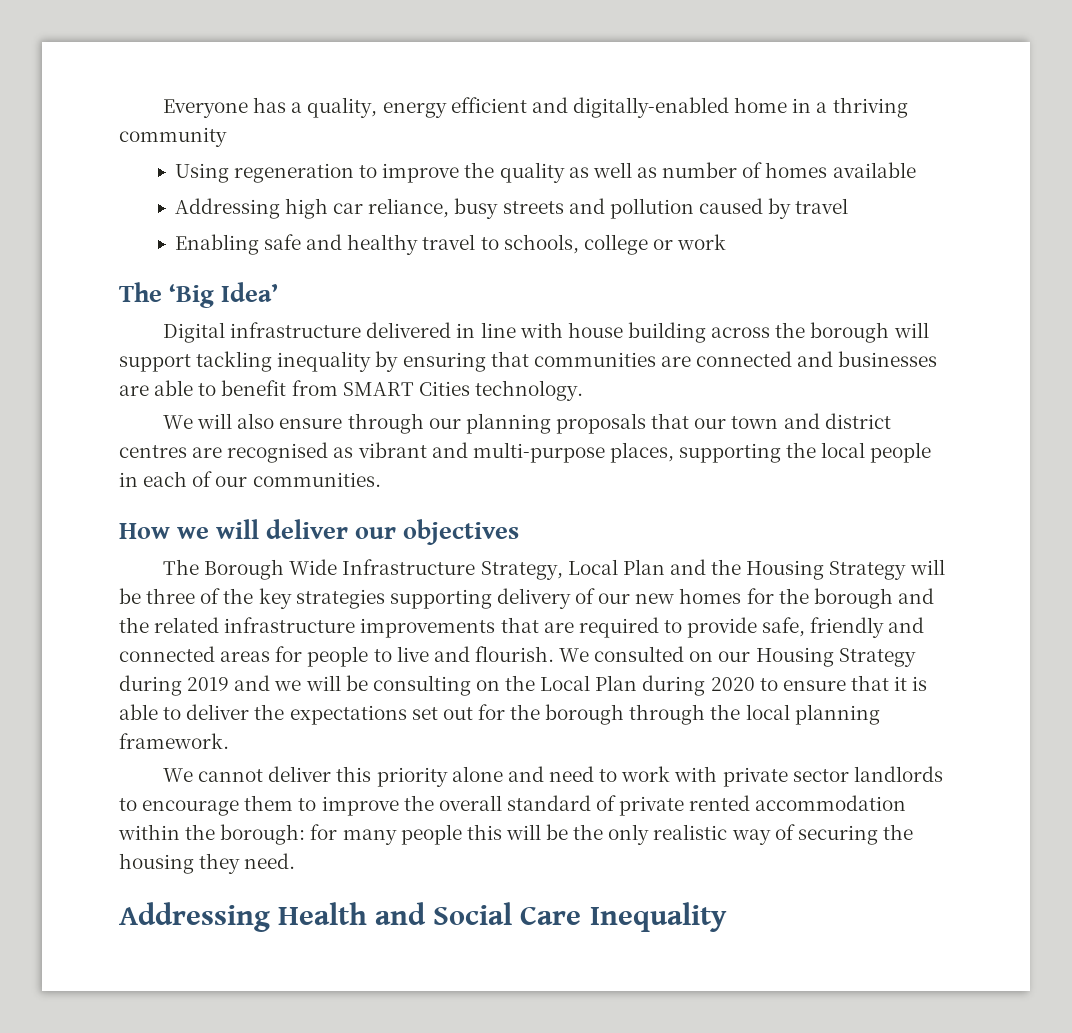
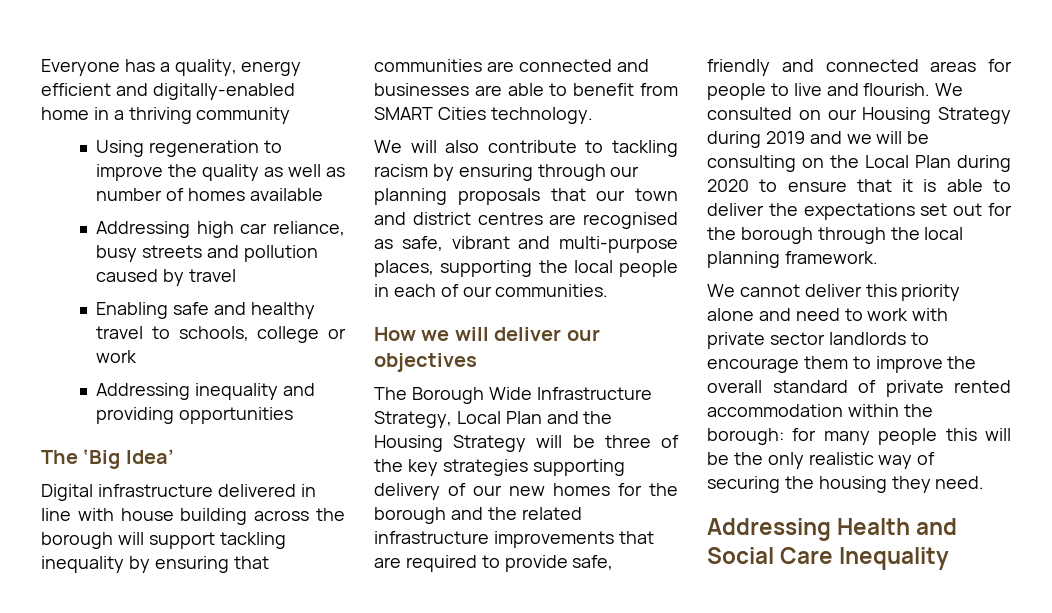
(727, 242) none -> [96,383,316,400] [96,407,294,424] // Addressing inequality and providing opportunities
[279,418,343,429] ensure -> [487,140,678,157] [374,164,533,181] contribute to tackling racism by ensuring
(354, 452) none -> [401,236,443,251] safe,

